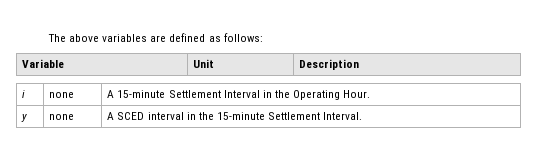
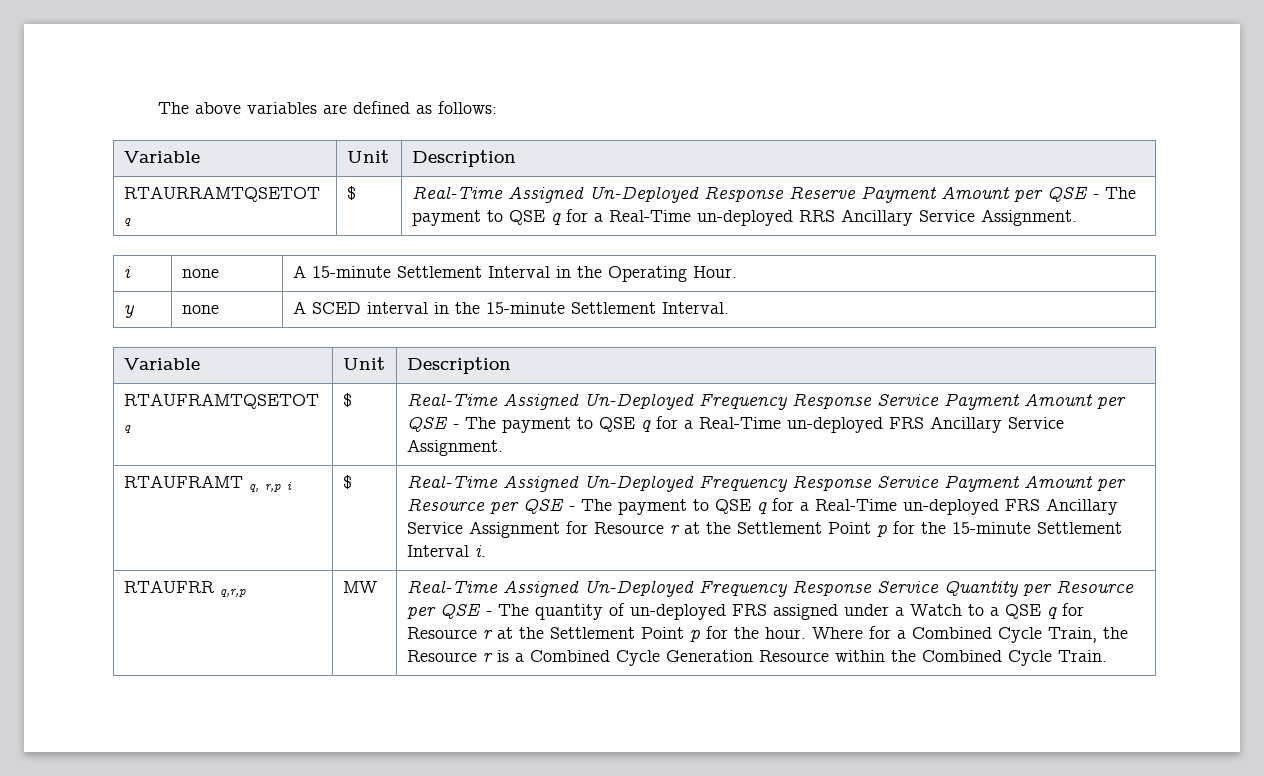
(360, 64) none -> [123,186,320,202] [123,218,131,226] [346,186,356,200] [411,186,1136,203] [411,209,1077,226] // RTAURRAMTQSETOT q | $ | Real-Time Assigned Un-Deployed Response Reserve Payment Amount per QSE - The payment to QSE q for a Real-Time un-deployed RRS Ancillary Service Assignment.
(363, 116) none -> [123,358,200,370] [342,357,385,370] [406,357,511,374] [123,393,319,409] [123,425,131,433] [342,393,352,407] [406,393,1126,410] [406,416,1064,433] [406,439,503,456] [123,475,292,492] [342,475,352,489] [406,475,1126,492] [406,498,1118,515] [406,521,1122,538] [406,545,486,557] [123,580,246,597] [342,581,377,593] [406,580,1134,597] [406,603,1084,620] [406,626,1128,643] [406,650,1107,666] // Variable | Unit | Description // RTAUFRAMTQSETOT q | $ | Real-Time Assigned Un-Deployed Frequency Response Service Payment Amount per QSE - The payment to QSE q for a Real-Time un-deployed FRS Ancillary Service Assignment. // RTAUFRAMT q, r,p i | $ | Real-Time Assigned Un-Deployed Frequency Response Service Payment Amount per Resource per QSE - The payment to QSE q for a Real-Time un-deployed FRS Ancillary Service Assignment for Resource r at the Settlement Point p for the 15-minute Settlement Interval i. // RTAUFRR q,r,p | MW | Real-Time Assigned Un-Deployed Frequency Response Service Quantity per Resource per QSE - The quantity of un-deployed FRS assigned under a Watch to a QSE q for Resource r at the Settlement Point p for the hour. Where for a Combined Cycle Train, the Resource r is a Combined Cycle Generation Resource within the Combined Cycle Train.

